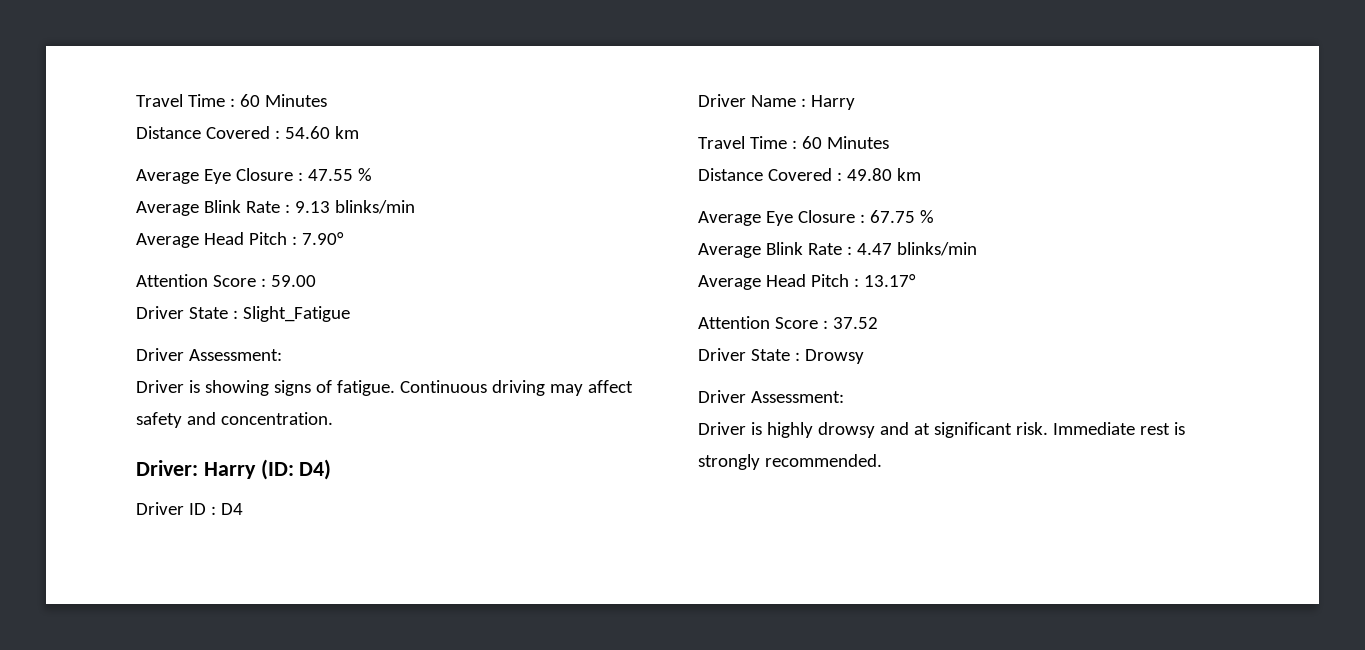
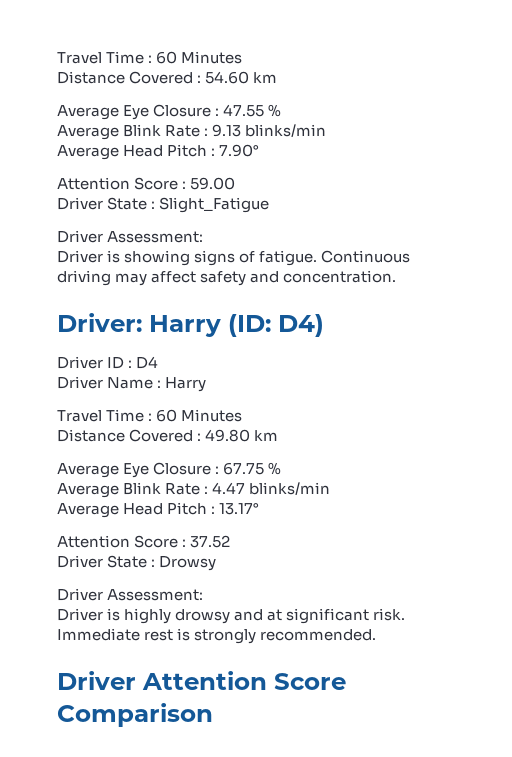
(882, 460) none -> [57,671,346,690] [57,703,213,727] // Driver Attention Score Comparison

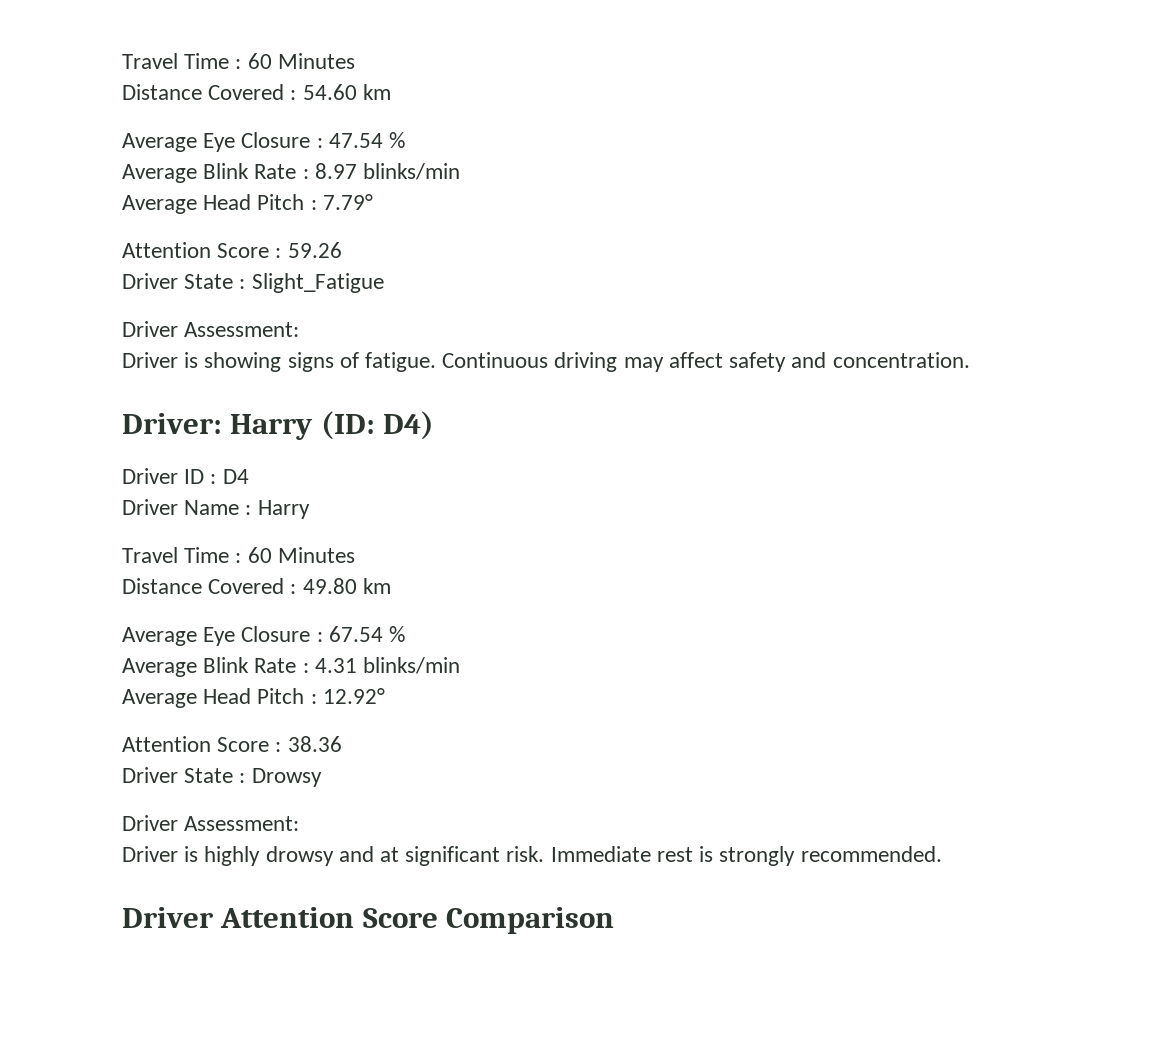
[223,104,282,117] [57,124,327,140] [57,144,260,160] [57,177,236,190] 47.55 % // Average Blink Rate : 9.13 blinks/min // Average Head Pitch : 7.90° // Attention Score : 59.00 -> [328,132,406,148] [122,163,461,183] [122,194,373,214] [122,242,342,258] 47.54 % // Average Blink Rate : 8.97 blinks/min // Average Head Pitch : 7.79° // Attention Score : 59.26
[223,462,282,475] [57,482,331,498] [57,502,260,518] [57,535,231,548] 67.75 % // Average Blink Rate : 4.47 blinks/min // Average Head Pitch : 13.17° // Attention Score : 37.52 -> [328,626,406,642] [122,657,461,677] [122,688,385,708] [122,736,342,752] 67.54 % // Average Blink Rate : 4.31 blinks/min // Average Head Pitch : 12.92° // Attention Score : 38.36

